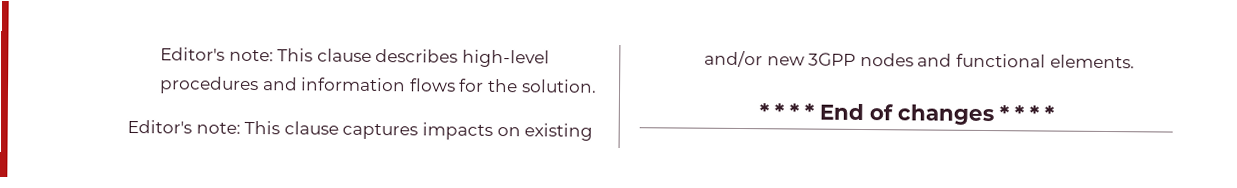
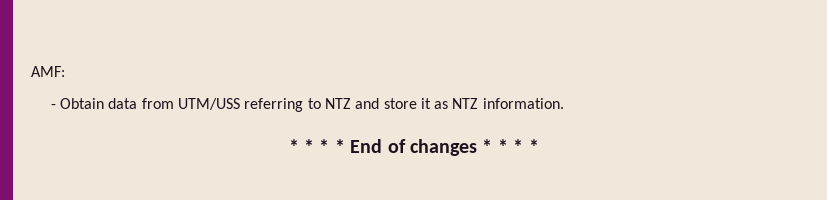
[160,47,551,68] [159,76,597,95] [127,119,594,141] [704,50,1135,69] Editor's note: This clause describes high-level procedures and information flows for the solution. // Editor's note: This clause captures impacts on existing and/or new 3GPP nodes and functional elements. -> [31,66,65,77] [50,98,564,112] AMF: // - Obtain data from UTM/USS referring to NTZ and store it as NTZ information.

